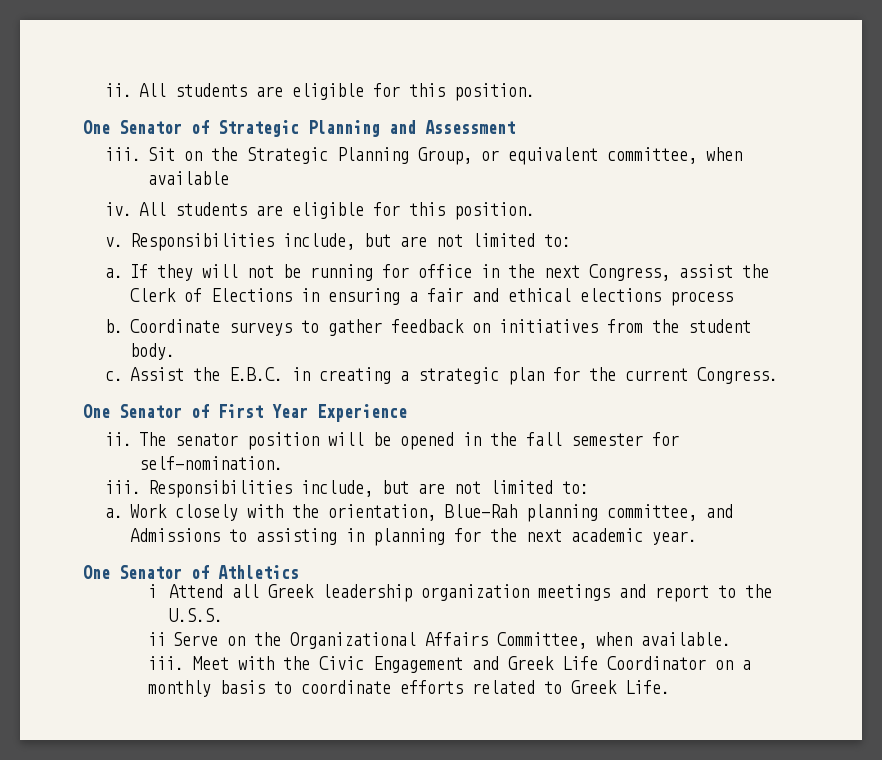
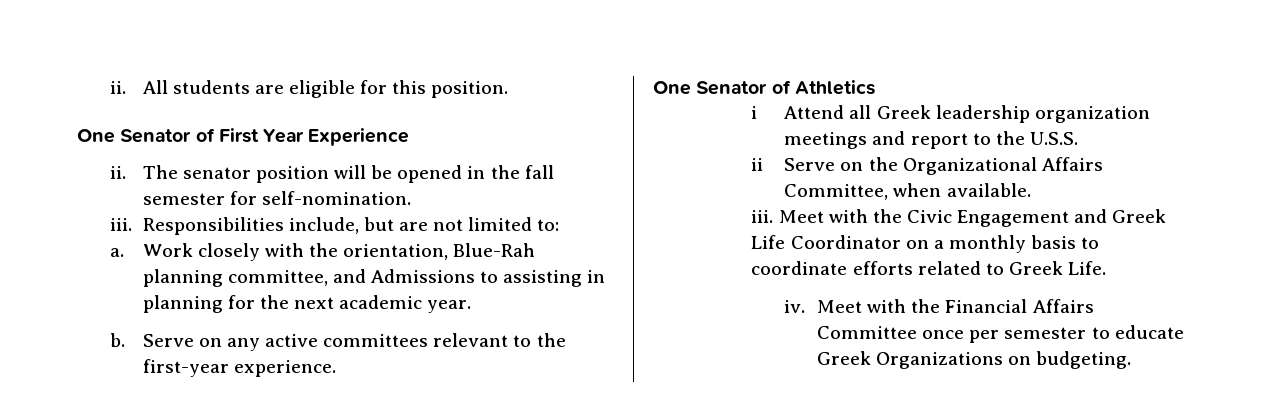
[83,120,515,137] [104,147,742,165] [147,171,229,185] [104,202,535,220] [104,233,571,251] [104,264,769,281] [129,288,733,306] [104,319,751,336] [129,343,175,360] [104,367,778,385] // One Senator of Strategic Planning and Assessment // iii. Sit on the Strategic Planning Group, or equivalent committee, when available // iv. All students are eligible for this position. // v. Responsibilities include, but are not limited to: // a. If they will not be running for office in the next Congress, assist the Clerk of Elections in ensuring a fair and ethical elections process // b. Coordinate surveys to gather feedback on initiatives from the student body. // c. Assist the E.B.C. in creating a strategic plan for the current Congress. -> (509, 89) none
(697, 538) none -> [109,333,566,351] [142,359,336,377] // b. Serve on any active committees relevant to the first-year experience.
(670, 687) none -> [784,299,1094,313] [817,325,1184,343] [817,351,1132,369] // iv. Meet with the Financial Affairs Committee once per semester to educate Greek Organizations on budgeting.

